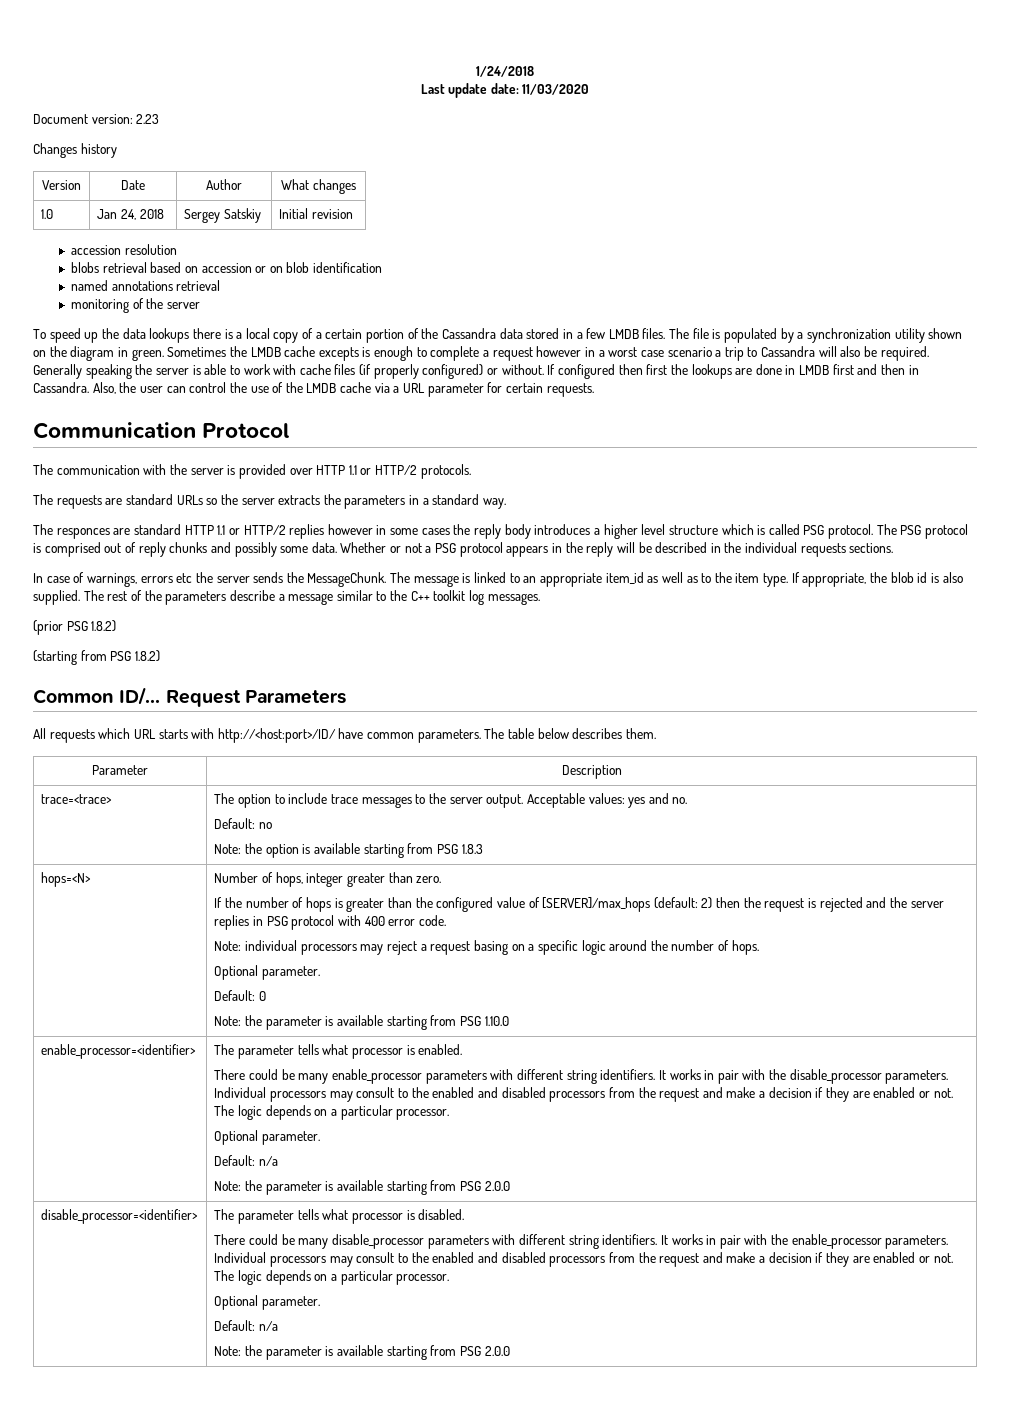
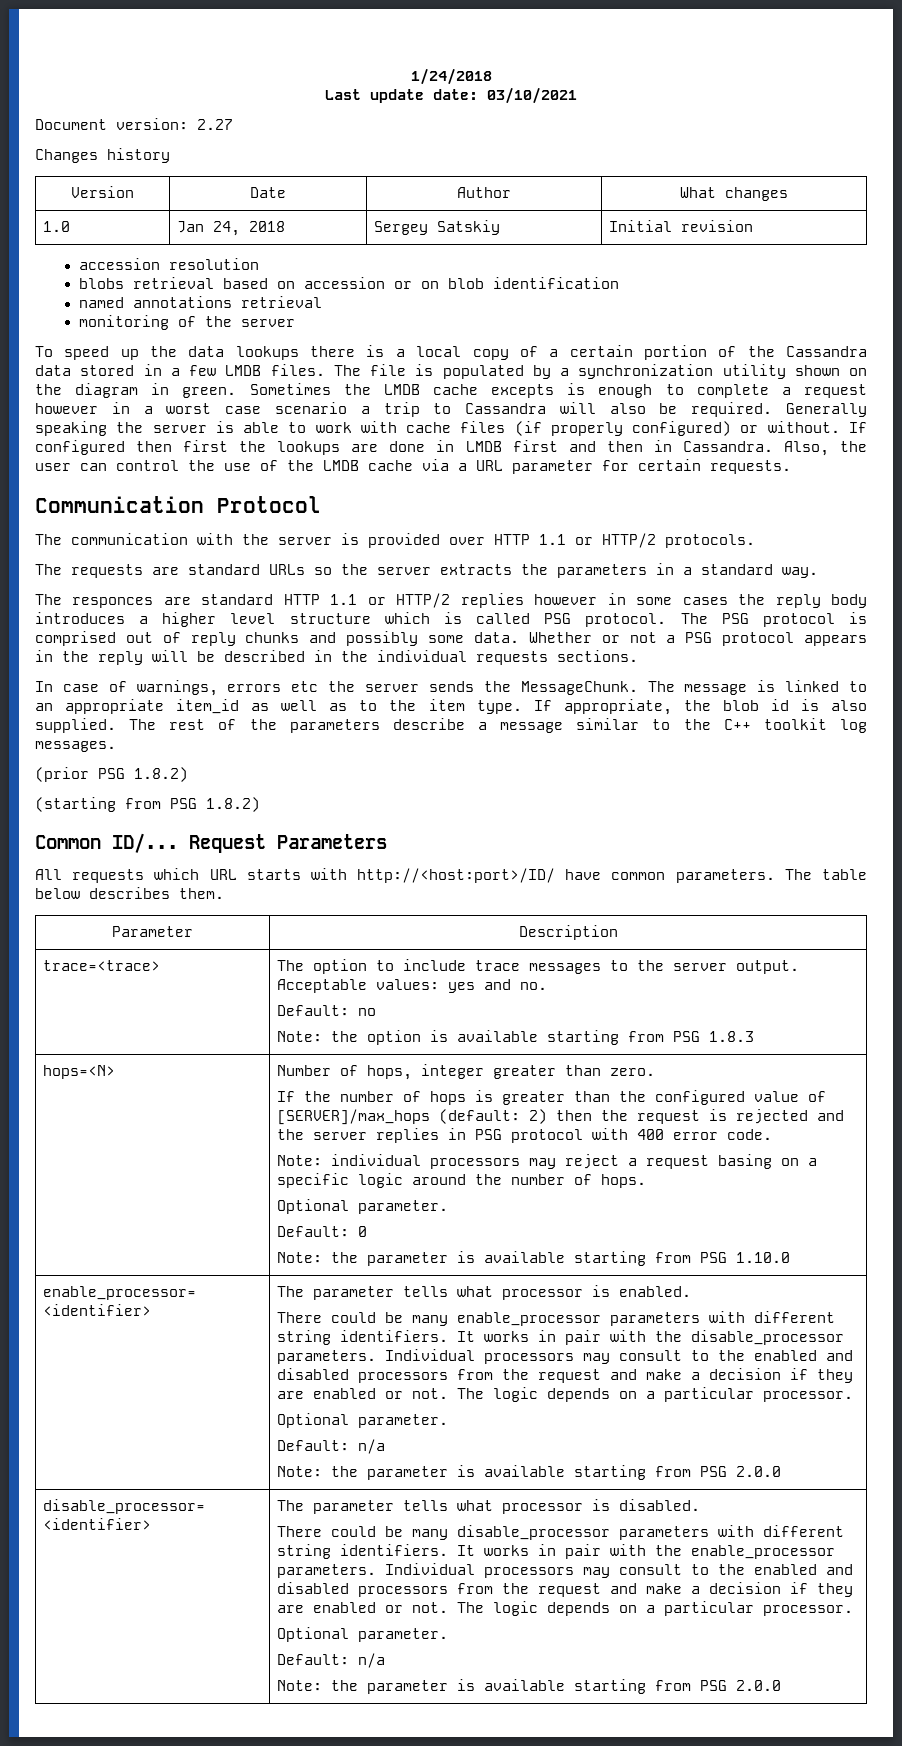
[522,84,590,95] 11/03/2020 -> [487,87,577,104] 03/10/2021
[136,114,160,124] 2.23 -> [197,119,233,130] 2.27

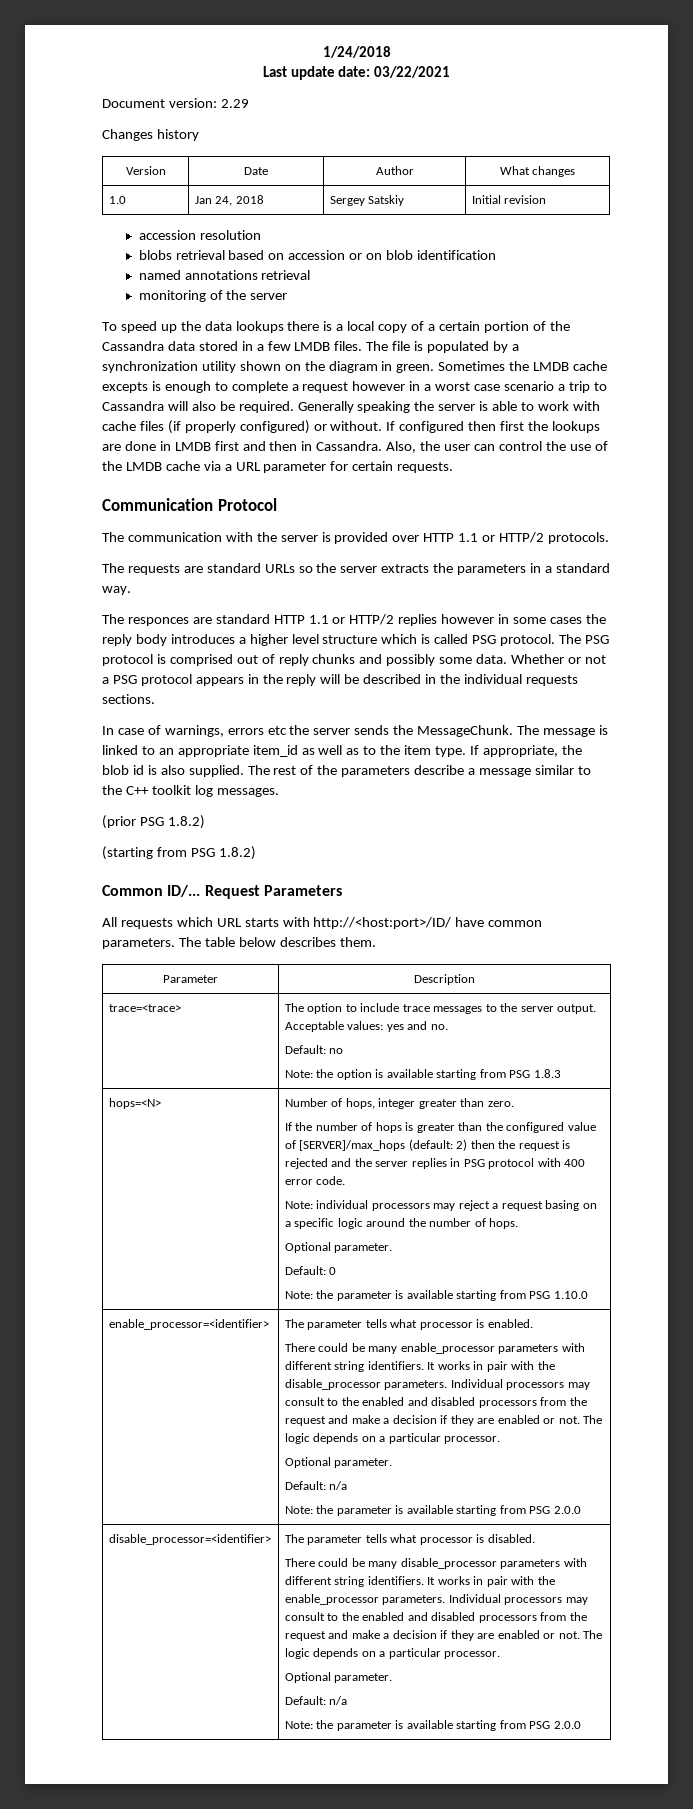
[487,87,577,104] 03/10/2021 -> [374,66,451,78] 03/22/2021
[197,119,233,130] 2.27 -> [220,99,249,108] 2.29

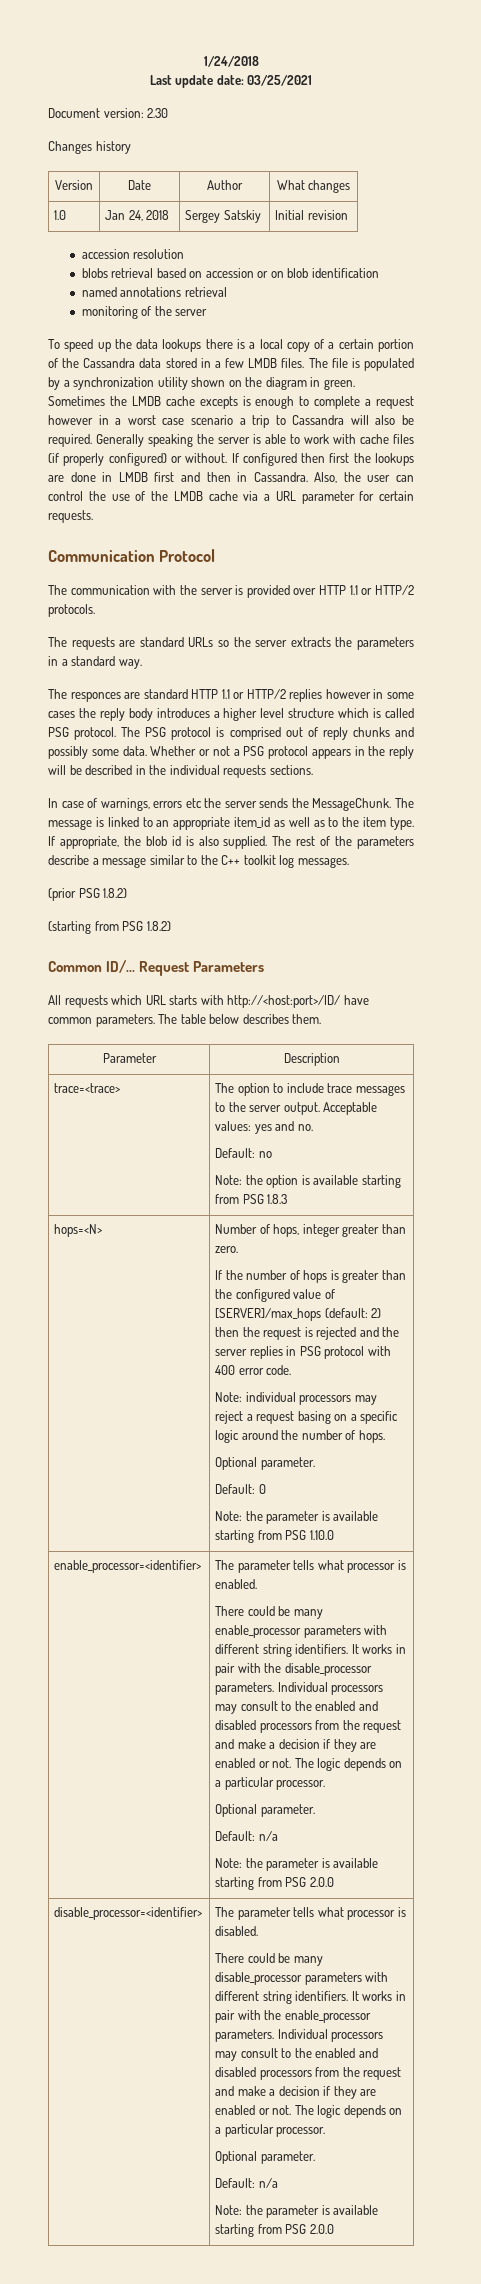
[374,66,451,78] 03/22/2021 -> [247,75,313,86] 03/25/2021
[220,99,249,108] 2.29 -> [147,108,169,118] 2.30

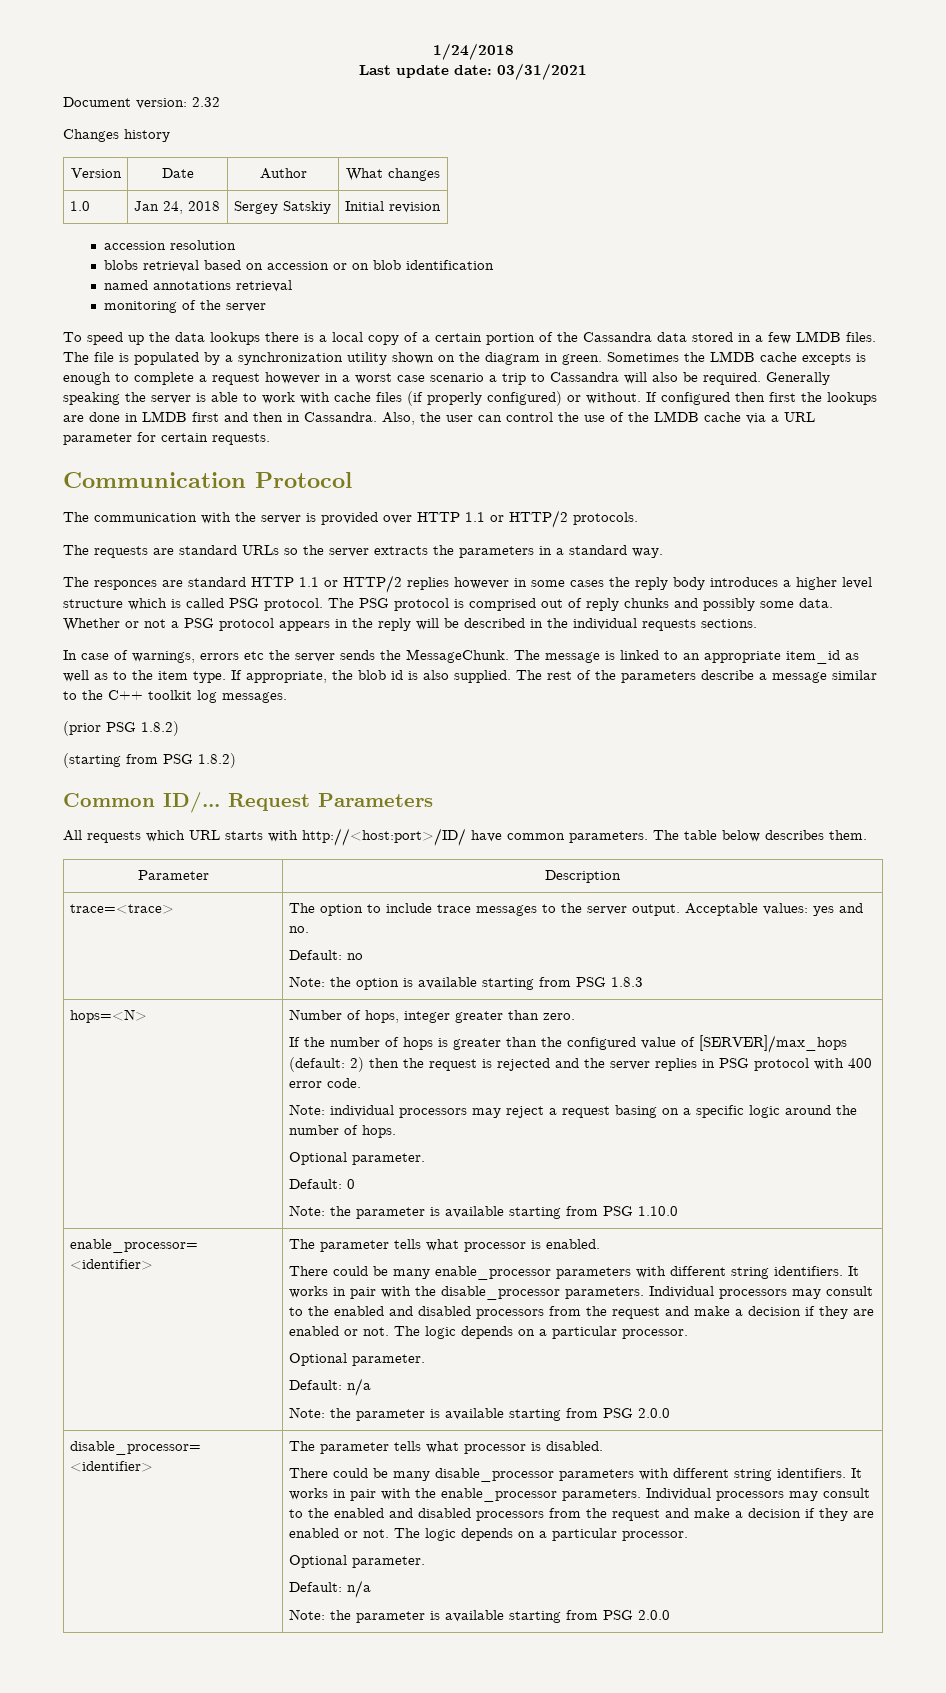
[247,75,313,86] 03/25/2021 -> [497,63,587,80] 03/31/2021
[147,108,169,118] 2.30 -> [192,97,220,107] 2.32

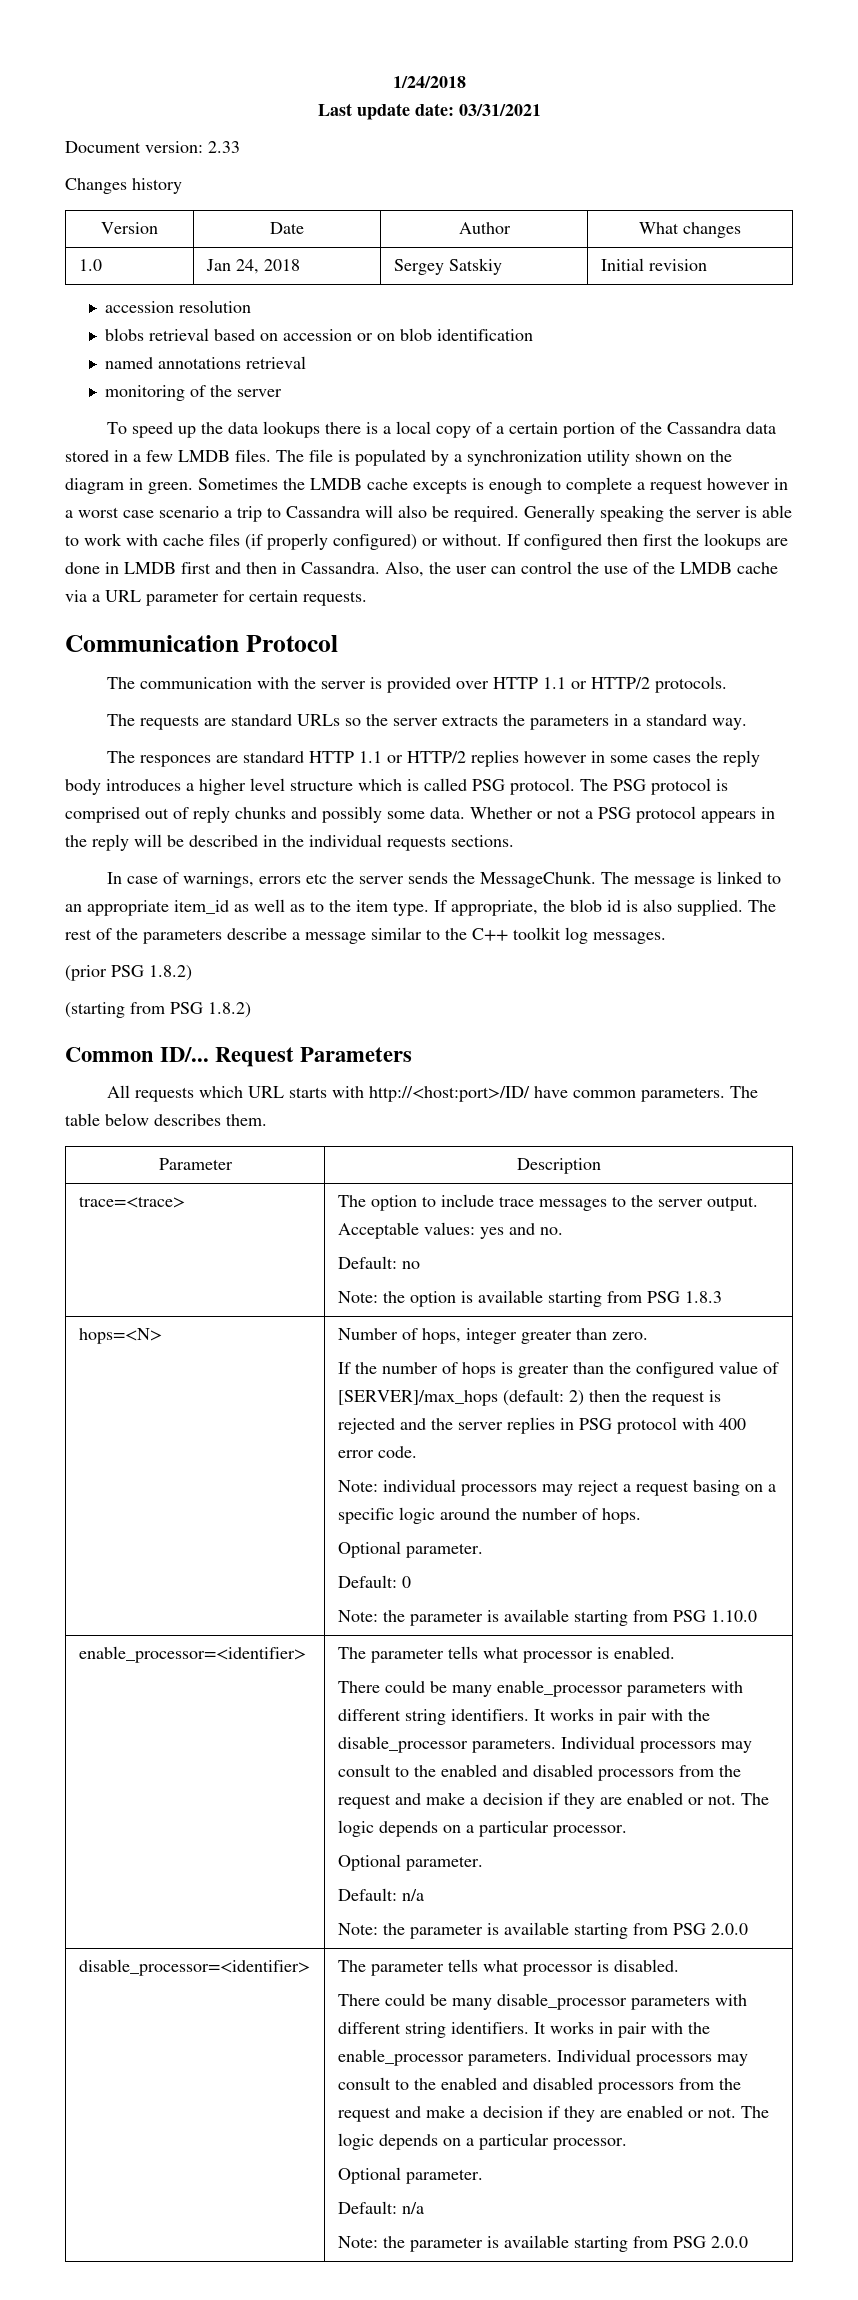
[192,97,220,107] 2.32 -> [208,141,240,153] 2.33

